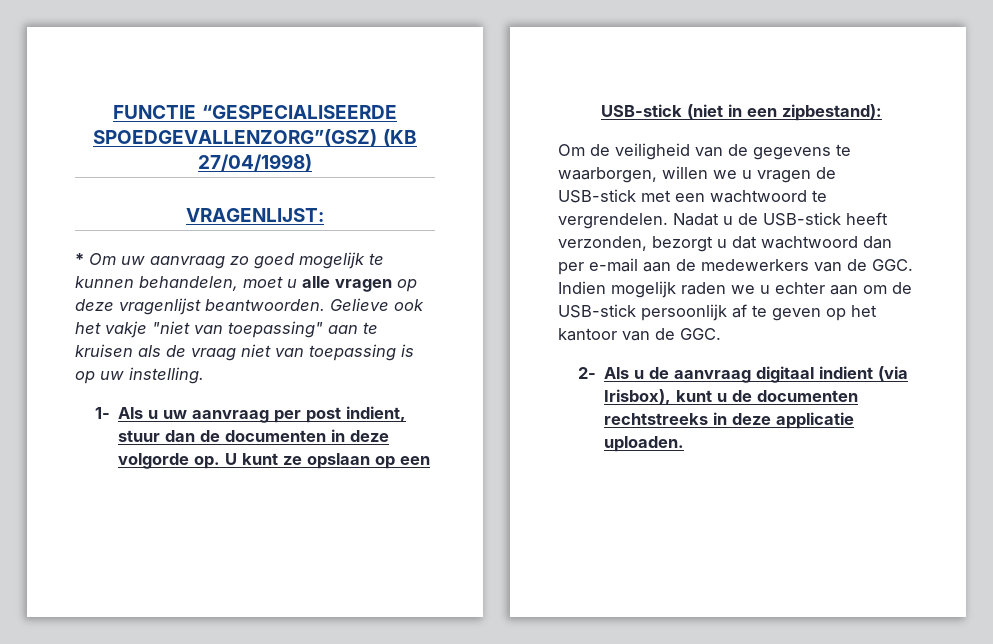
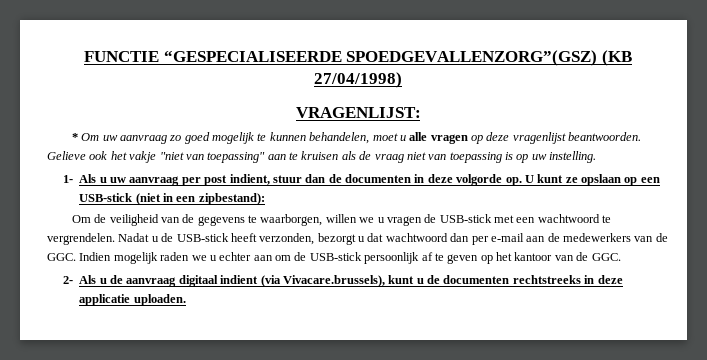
[604,389,672,405] Irisbox), -> [282,275,385,287] Vivacare.brussels),

